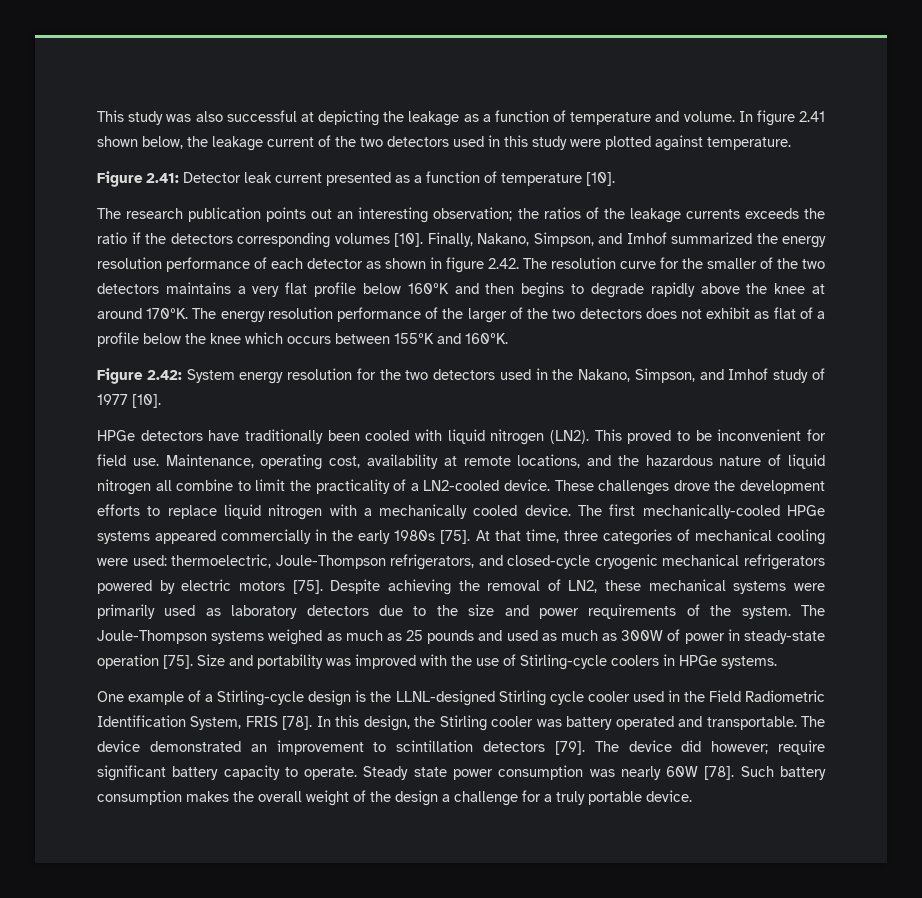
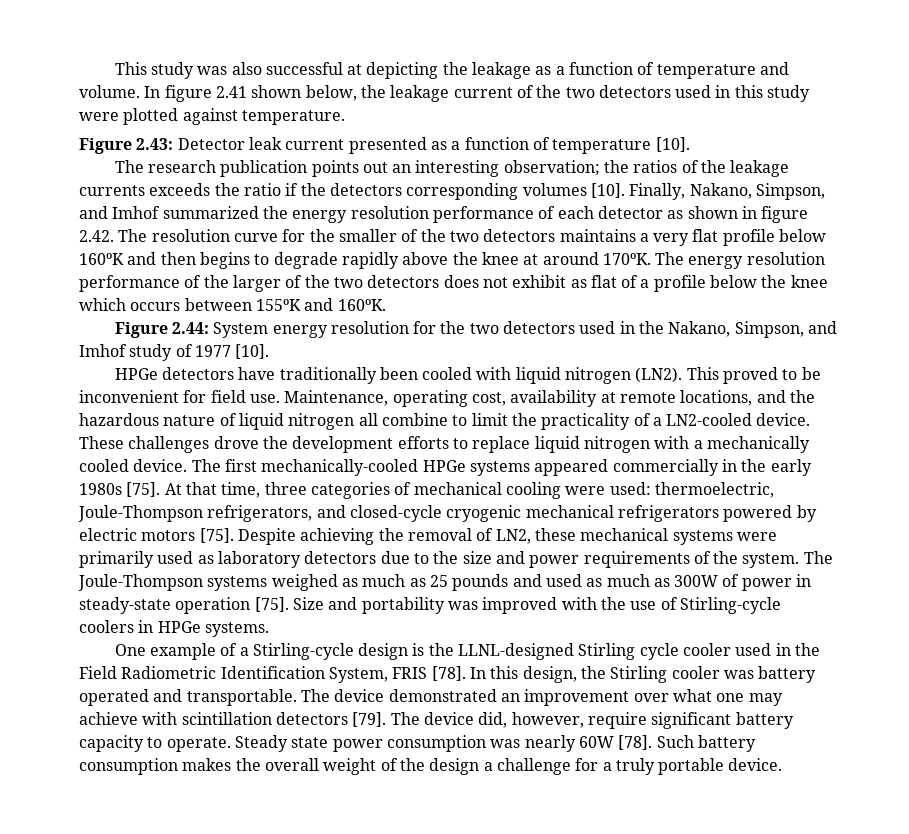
[146,173,179,183] 2.41: -> [136,138,174,150] 2.43:
[146,370,182,380] 2.42: -> [171,322,209,334] 2.44:
[373,742,387,752] to -> [633,689,783,706] [79,712,178,725] over what one may achieve with
[681,740,769,754] did however; -> [478,712,584,728] did, however,

